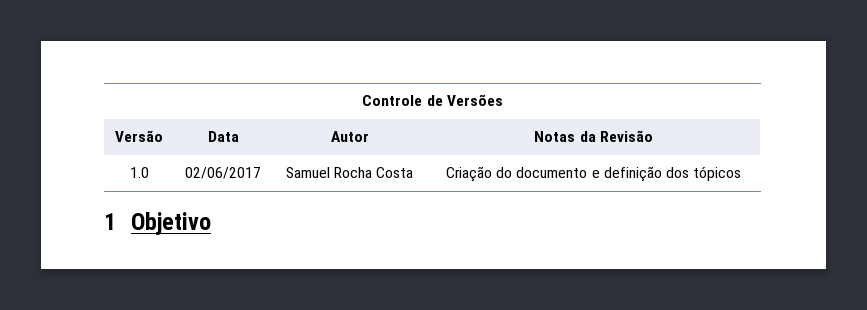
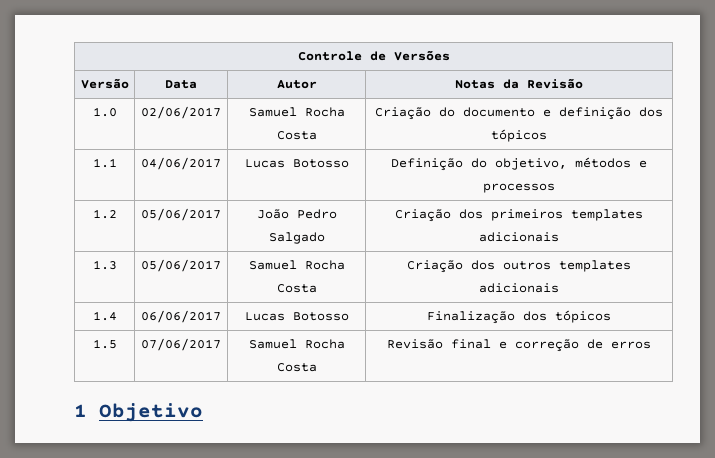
(742, 173) none -> [92,158,117,168] [141,157,221,170] [244,159,349,168] [391,157,647,171] [483,183,555,193] [92,209,117,219] [141,208,221,221] [256,209,337,219] [268,232,325,244] [395,209,643,222] [479,232,559,242] [92,260,117,270] [141,259,221,272] [248,260,345,270] [276,284,317,293] [407,260,631,273] [479,283,559,293] [92,311,117,321] [141,310,221,323] [244,312,349,321] [427,310,611,324] [92,339,117,349] [141,338,221,351] [248,339,345,349] [276,363,317,372] [387,339,651,352] // 1.1 | 04/06/2017 | Lucas Botosso | Definição do objetivo, métodos e processos // 1.2 | 05/06/2017 | João Pedro Salgado | Criação dos primeiros templates adicionais // 1.3 | 05/06/2017 | Samuel Rocha Costa | Criação dos outros templates adicionais // 1.4 | 06/06/2017 | Lucas Botosso | Finalização dos tópicos // 1.5 | 07/06/2017 | Samuel Rocha Costa | Revisão final e correção de erros

